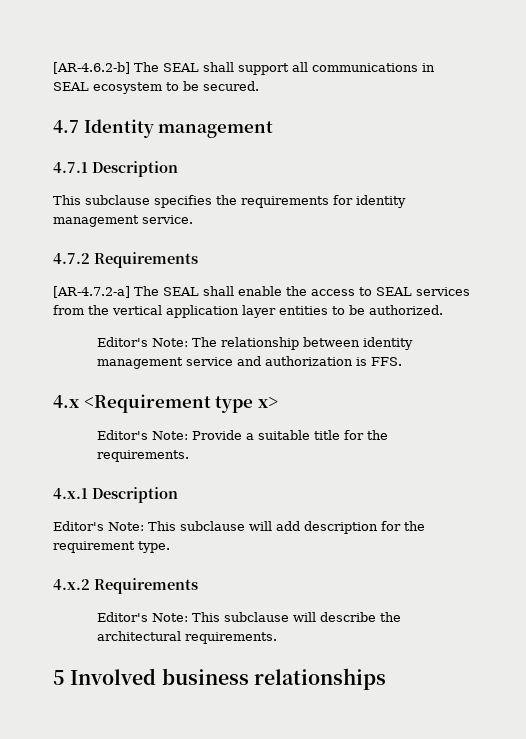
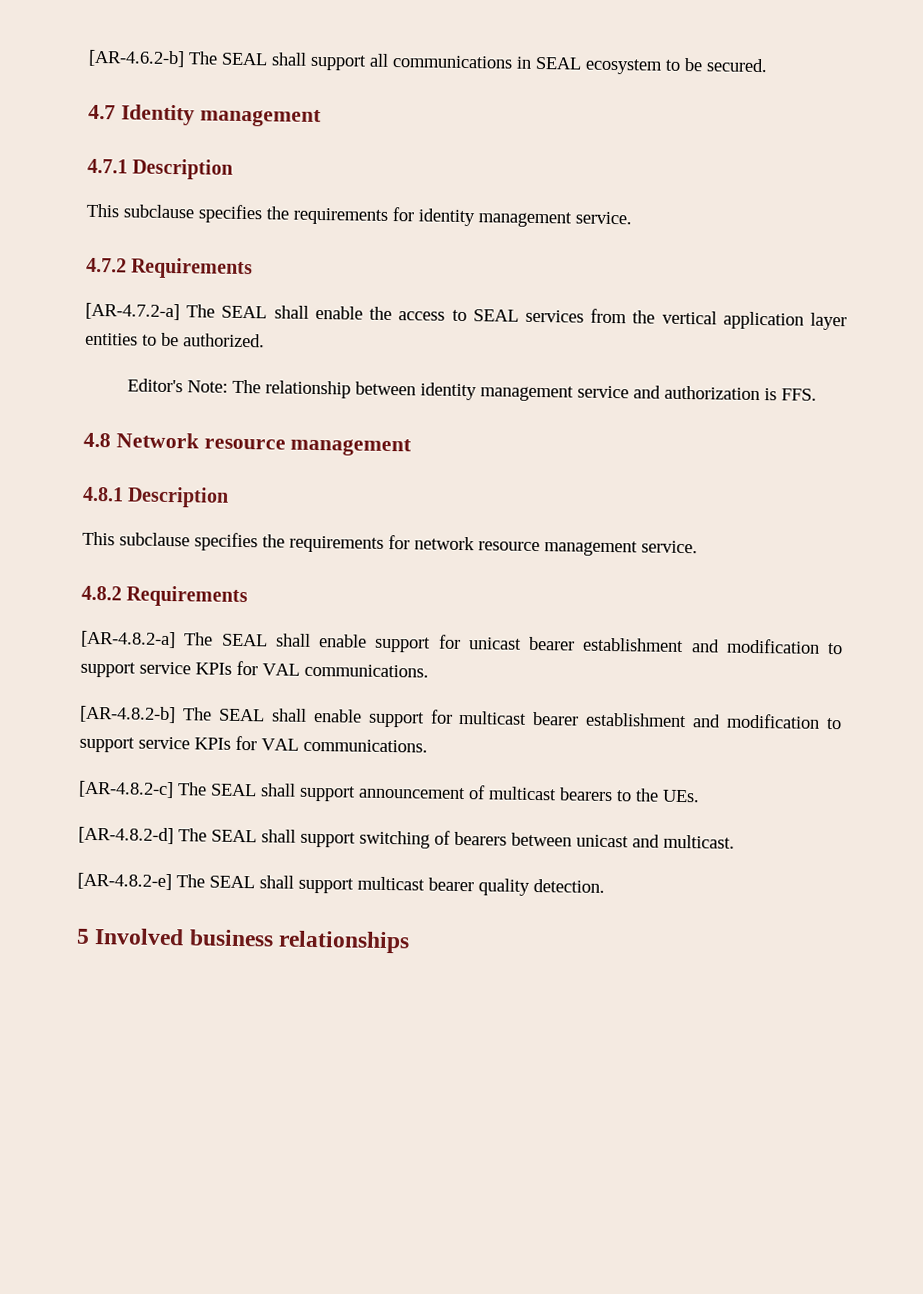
[53,394,278,413] [97,430,389,440] [97,450,190,462] [53,487,178,503] [53,521,425,534] [53,541,170,553] [53,578,198,594] [97,612,402,622] [97,631,278,644] 4.x <Requirement type x> // Editor's Note: Provide a suitable title for the requirements. // 4.x.1 Description // Editor's Note: This subclause will add description for the requirement type. // 4.x.2 Requirements // Editor's Note: This subclause will describe the architectural requirements. -> [83,432,413,457] [82,486,230,508] [82,531,698,557] [81,585,249,608] [80,630,843,655] [80,660,429,678] [79,705,842,730] [79,735,428,753] [78,780,700,803] [78,826,735,849] [77,872,605,896] 4.8 Network resource management // 4.8.1 Description // This subclause specifies the requirements for network resource management service. // 4.8.2 Requirements // [AR-4.8.2-a] The SEAL shall enable support for unicast bearer establishment and modification to support service KPIs for VAL communications. // [AR-4.8.2-b] The SEAL shall enable support for multicast bearer establishment and modification to support service KPIs for VAL communications. // [AR-4.8.2-c] The SEAL shall support announcement of multicast bearers to the UEs. // [AR-4.8.2-d] The SEAL shall support switching of bearers between unicast and multicast. // [AR-4.8.2-e] The SEAL shall support multicast bearer quality detection.

